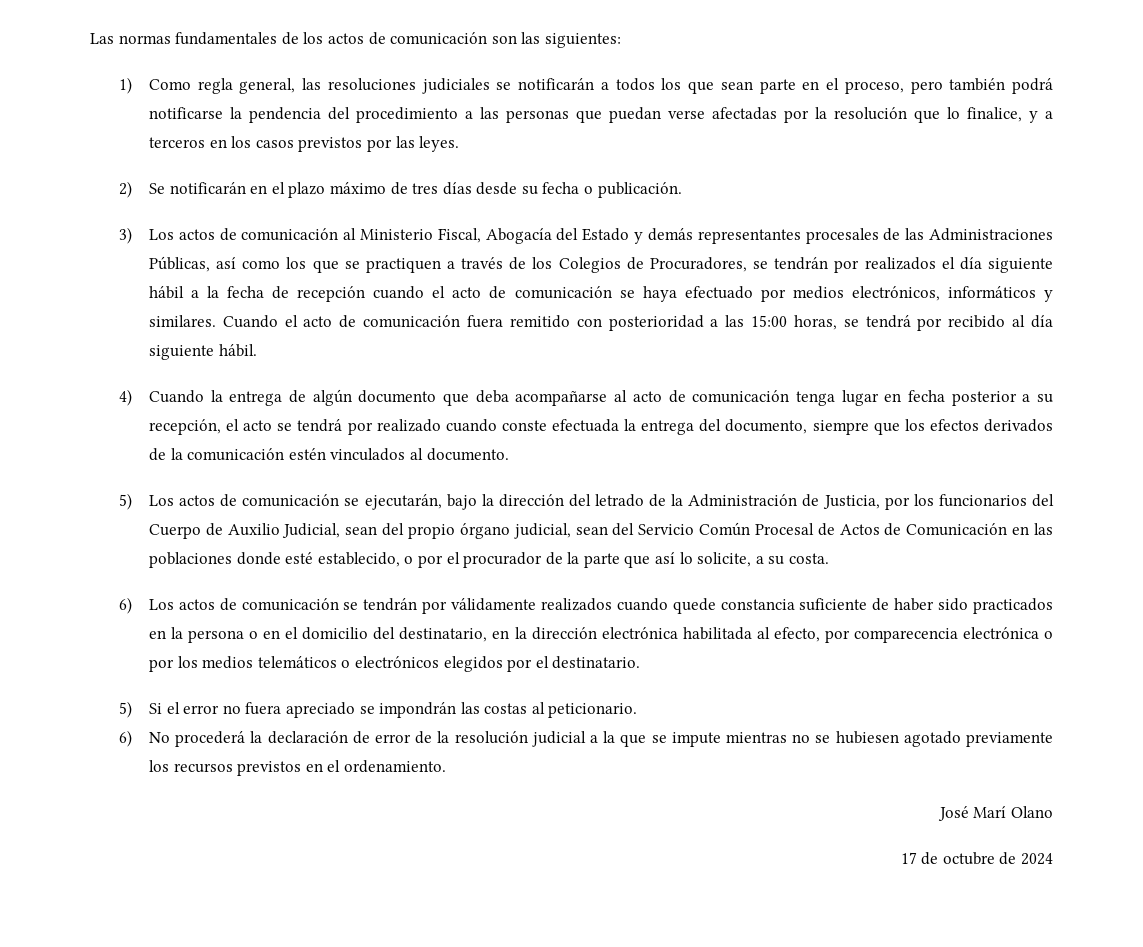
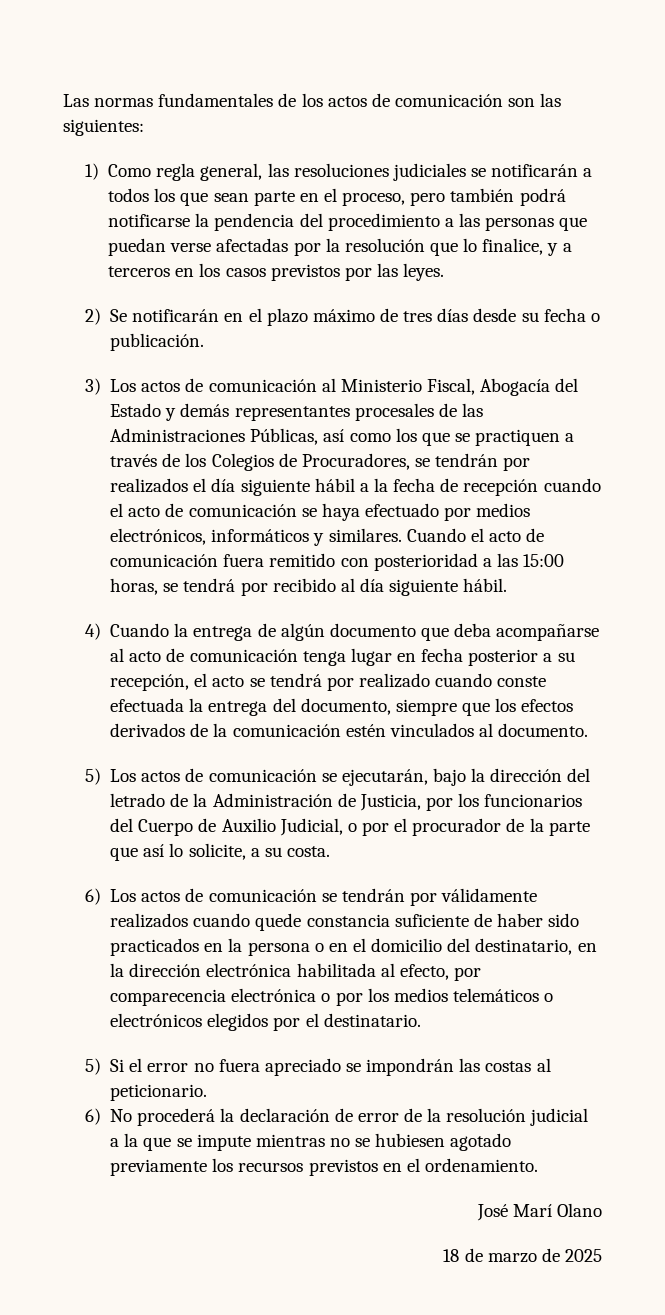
[345,522,1054,539] [148,552,400,568] sean del propio órgano judicial, sean del Servicio Común Procesal de Actos de Comunicación en las poblaciones donde esté establecido, -> (343, 827) none
[900,852,1053,865] 17 de octubre de 2024 -> [443,1248,602,1263] 18 de marzo de 2025

